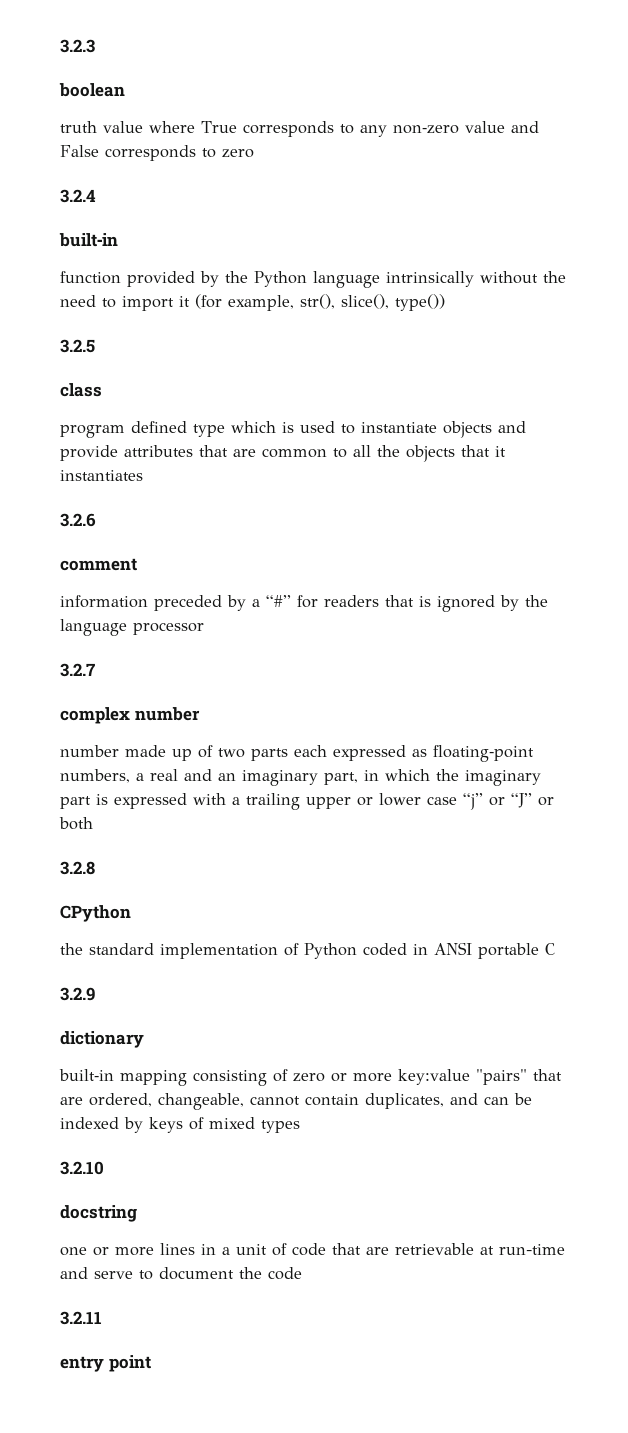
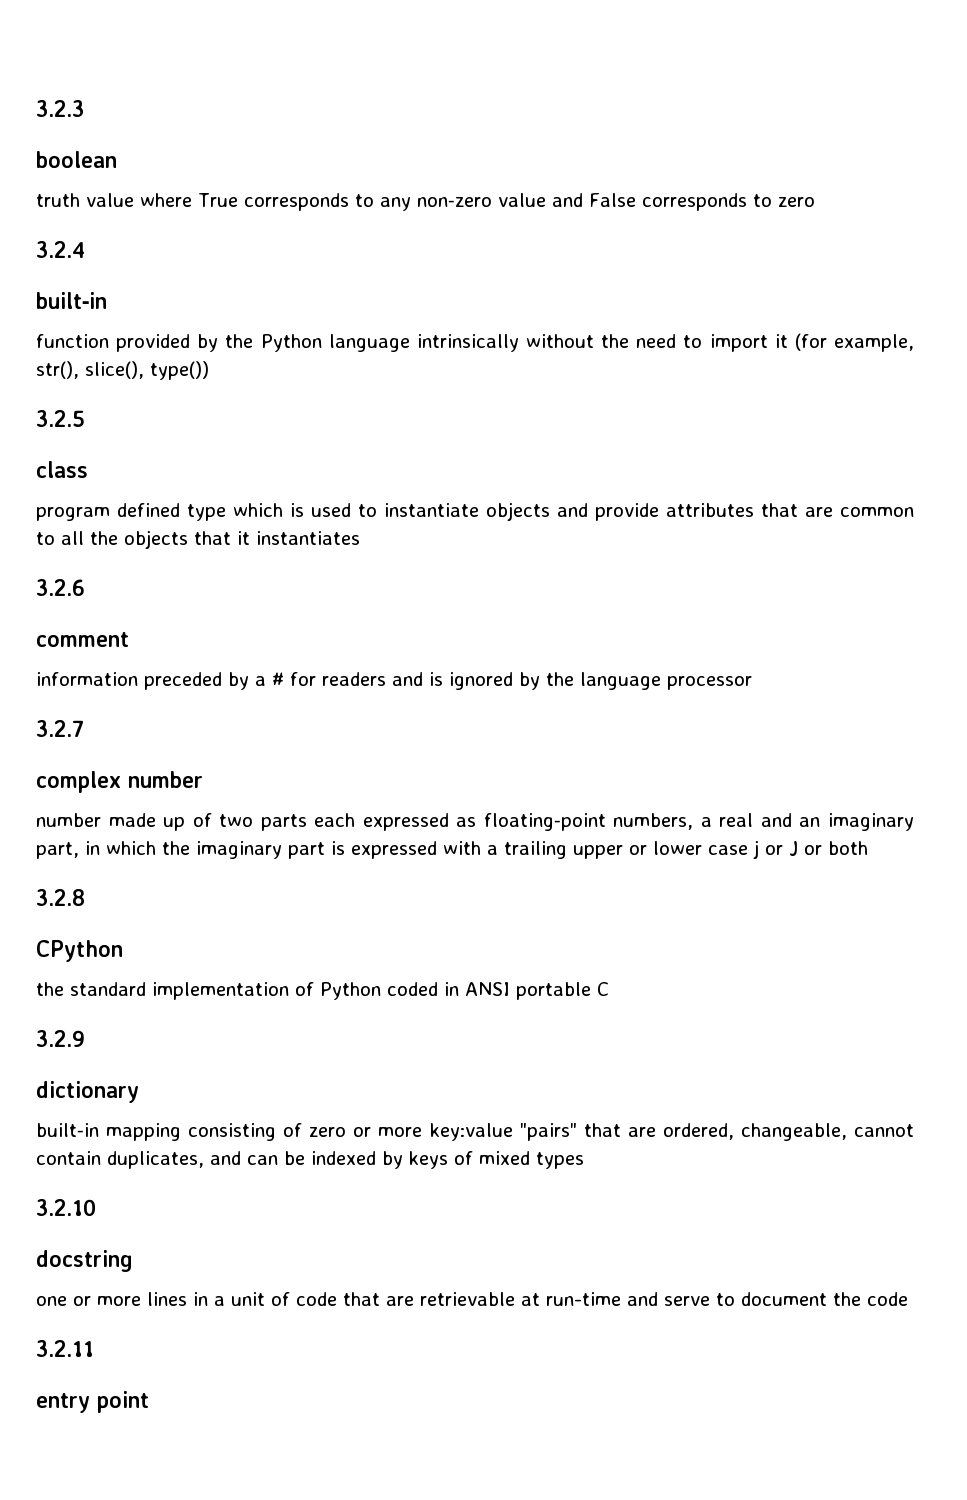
[266,595,291,607] “#” -> [272,672,284,686] #
[385,595,414,607] that -> [392,672,423,686] and
[463,793,532,810] “j” or “J” -> [753,840,798,859] j or J

